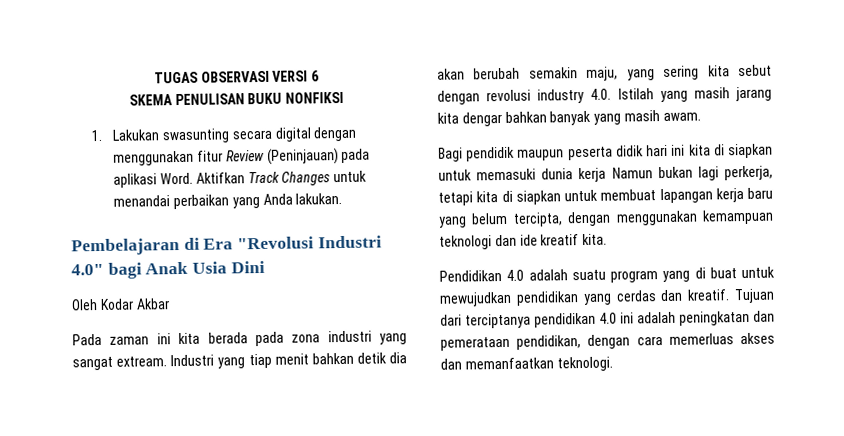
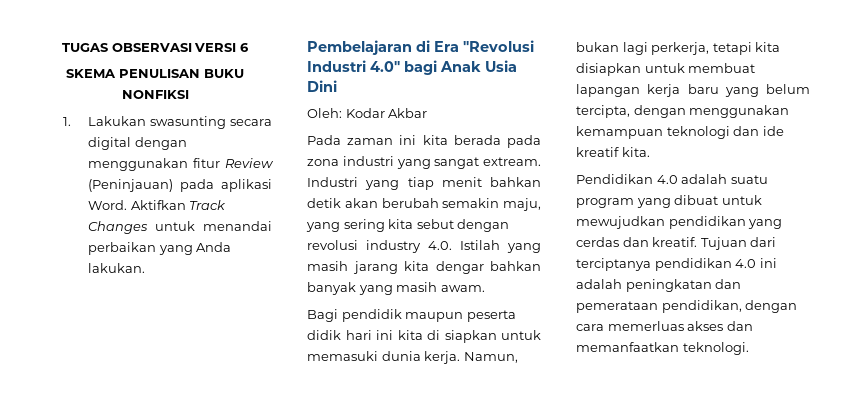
[71,299,98,311] Oleh -> [307,108,342,118] Oleh:
[389,352,407,364] dia -> (341, 203) none
[578,167,653,183] kerja Namun -> [424,351,518,364] kerja. Namun,
[501,190,561,205] di siapkan -> [576,63,641,76] disiapkan
[694,267,737,279] di buat -> [674,195,719,205] dibuat

